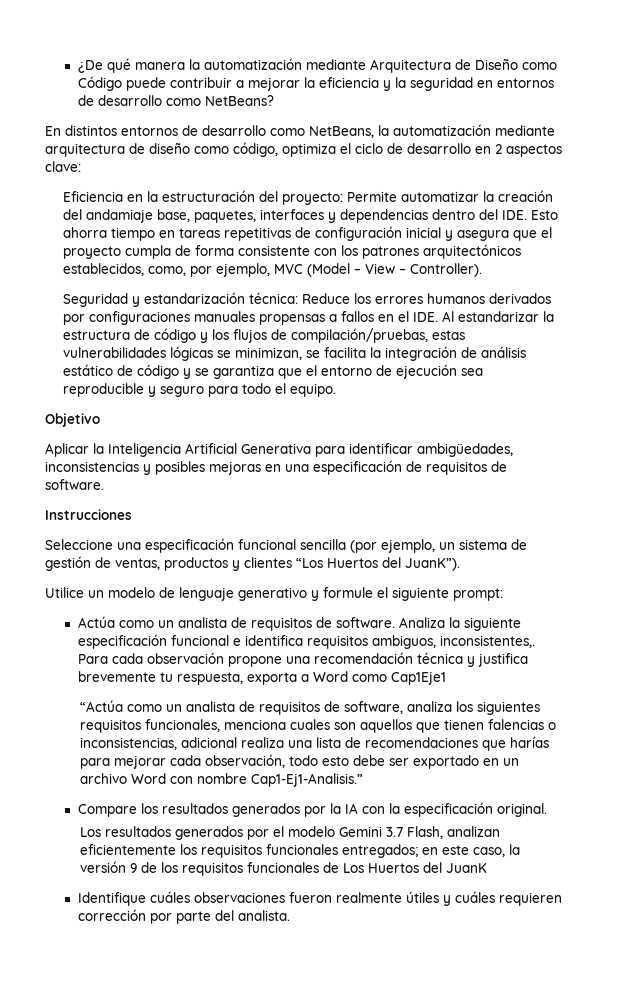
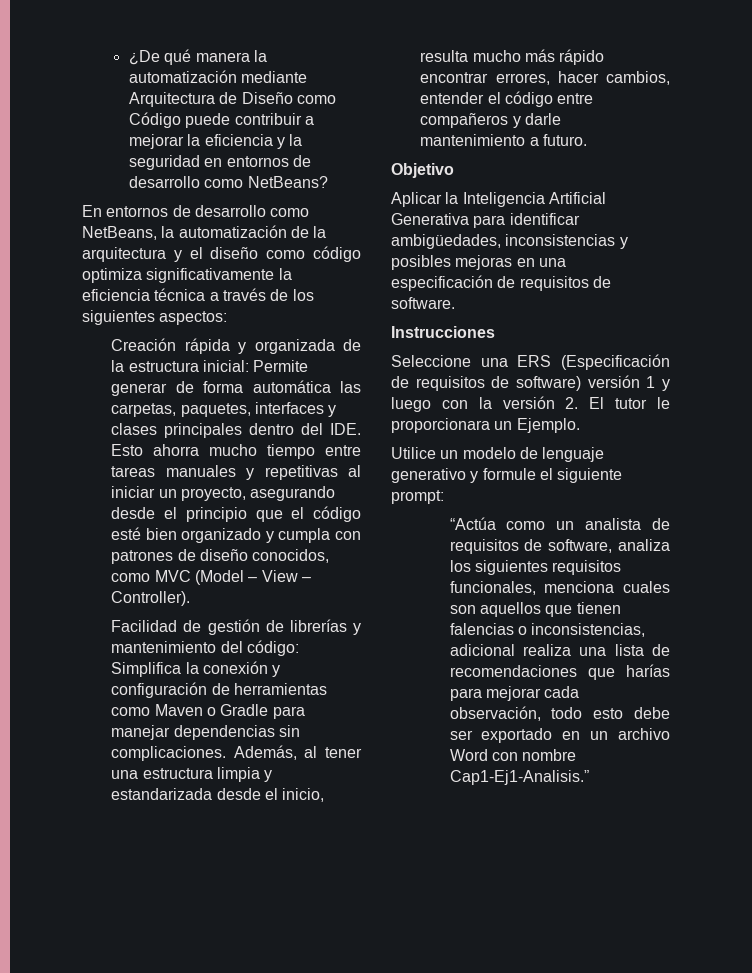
[65,125,117,136] distintos -> (102, 211) none
[495,125,555,136] [45,142,562,157] [45,161,81,172] [62,190,553,205] [62,209,190,223] mediante arquitectura de diseño como código, optimiza el ciclo de desarrollo en 2 aspectos clave: // Eficiencia en la estructuración del proyecto: Permite automatizar la creación del andamiaje base, -> [290,226,327,238] [82,246,361,262] [82,268,292,283] [82,288,314,301] [82,310,228,325] [111,338,361,354] [111,360,309,372] [111,380,361,396] [111,403,177,417] de la arquitectura y el diseño como código optimiza significativamente la eficiencia técnica a través de los siguientes aspectos: // Creación rápida y organizada de la estructura inicial: Permite generar de forma automática las carpetas,
[339,209,428,223] dependencias -> [111,423,243,438] clases principales
[110,226,552,241] [62,244,521,259] [62,263,270,277] tiempo en tareas repetitivas de configuración inicial y asegura que el proyecto cumpla de forma consistente con los patrones arquitectónicos establecidos, como, por ejemplo, -> [209,444,361,459] [111,465,362,480] [111,486,336,501] [111,506,361,522] [111,527,361,543] [111,549,330,564] [111,573,151,582] mucho tiempo entre tareas manuales y repetitivas al iniciar un proyecto, asegurando desde el principio que el código esté bien organizado y cumpla con patrones de diseño conocidos, como
[62,292,551,307] [62,311,554,325] [62,328,465,343] [62,346,526,361] [62,364,483,379] [62,383,336,397] Seguridad y estandarización técnica: Reduce los errores humanos derivados por configuraciones manuales propensas a fallos en el IDE. Al estandarizar la estructura de código y los flujos de compilación/pruebas, estas vulnerabilidades lógicas se minimizan, se facilita la integración de análisis estático de código y se garantiza que el entorno de ejecución sea reproducible y seguro para todo el equipo. -> [111,619,361,635] [111,640,299,656] [111,661,281,677] [111,682,327,698] [111,704,305,719] [111,725,300,740] [111,745,362,761] [111,767,273,782] [111,788,325,802] [420,49,605,65] [420,71,670,85] [420,91,594,107] [420,113,561,128] [420,134,587,146] Facilidad de gestión de librerías y mantenimiento del código: Simplifica la conexión y configuración de herramientas como Maven o Gradle para manejar dependencias sin complicaciones. Además, al tener una estructura limpia y estandarizada desde el inicio, resulta mucho más rápido encontrar errores, hacer cambios, entender el código entre compañeros y darle mantenimiento a futuro.
[145,538,527,553] [45,556,460,571] especificación funcional sencilla (por ejemplo, un sistema de gestión de ventas, productos y clientes “Los Huertos del JuanK”). -> [517,354,670,370] [391,375,670,391] [391,396,670,412] [391,418,580,433] ERS (Especificación de requisitos de software) versión 1 y luego con la versión 2. El tutor le proporcionara un Ejemplo.
[77,616,521,631] [77,634,535,649] [77,652,528,667] [77,671,446,685] // Actúa como un analista de requisitos de software. Analiza la siguiente especificación funcional e identifica requisitos ambiguos, inconsistentes,. Para cada observación propone una recomendación técnica y justifica brevemente tu respuesta, exporta a Word como Cap1Eje1 -> (444, 497) none
[77,802,547,817] [80,826,501,840] [80,844,521,858] [80,861,488,876] [77,891,562,906] [77,909,290,924] // Compare los resultados generados por la IA con la especificación original. // Los resultados generados por el modelo Gemini 3.7 Flash, analizan eficientemente los requisitos funcionales entregados; en este caso, la versión 9 de los requisitos funcionales de Los Huertos del JuanK // Identifique cuáles observaciones fueron realmente útiles y cuáles requieren corrección por parte del analista. -> (589, 777) none

